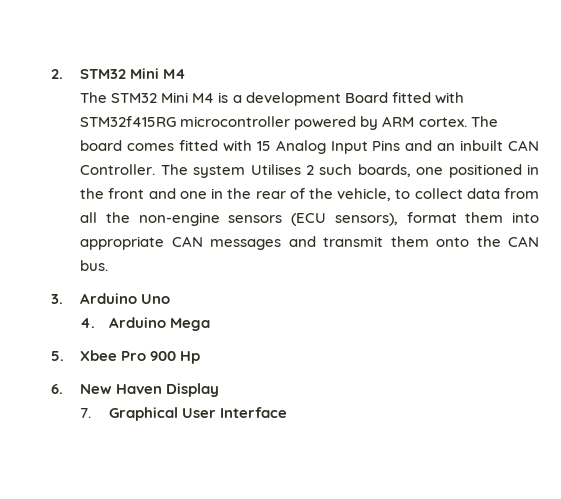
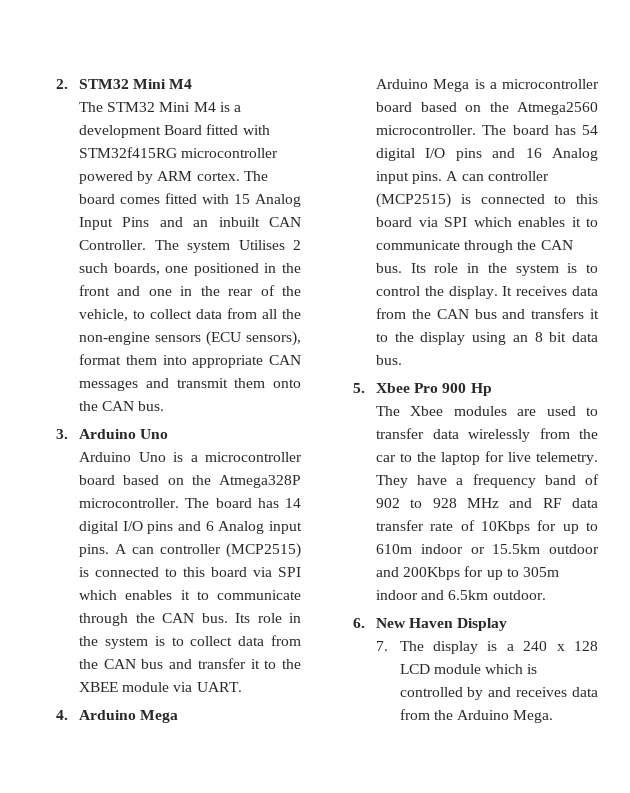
[80,317,211,331] 4. Arduino Mega -> [79,452,302,462] [79,475,301,488] [79,498,301,508] [79,521,303,534] [79,543,301,558] [79,567,301,577] [79,590,301,600] [79,613,301,626] [79,635,301,649] [79,658,301,669] [79,682,242,692] [55,710,179,723] [376,79,599,92] [376,102,598,115] [376,125,598,135] [376,148,598,161] [376,171,549,184] [376,193,598,208] [376,217,598,227] [376,240,573,253] [376,263,598,276] [376,286,598,299] [376,308,599,319] [376,332,598,345] [376,355,403,365] Arduino Uno is a microcontroller board based on the Atmega328P microcontroller. The board has 14 digital I/O pins and 6 Analog input pins. A can controller (MCP2515) is connected to this board via SPI which enables it to communicate through the CAN bus. Its role in the system is to collect data from the CAN bus and transfer it to the XBEE module via UART. // 4. Arduino Mega // Arduino Mega is a microcontroller board based on the Atmega2560 microcontroller. The board has 54 digital I/O pins and 16 Analog input pins. A can controller (MCP2515) is connected to this board via SPI which enables it to communicate through the CAN bus. Its role in the system is to control the display. It receives data from the CAN bus and transfers it to the display using an 8 bit data bus.
(201, 357) none -> [376,406,598,416] [376,428,598,442] [376,451,598,465] [376,474,599,488] [376,498,598,508] [376,520,598,534] [376,544,599,554] [376,566,559,580] [376,590,546,600] // The Xbee modules are used to transfer data wirelessly from the car to the laptop for live telemetry. They have a frequency band of 902 to 928 MHz and RF data transfer rate of 10Kbps for up to 610m indoor or 15.5km outdoor and 200Kbps for up to 305m indoor and 6.5km outdoor.
[109,407,288,421] Graphical User Interface -> [399,641,598,654] [399,664,538,674] [399,687,598,700] [399,709,554,723] The display is a 240 x 128 LCD module which is controlled by and receives data from the Arduino Mega.

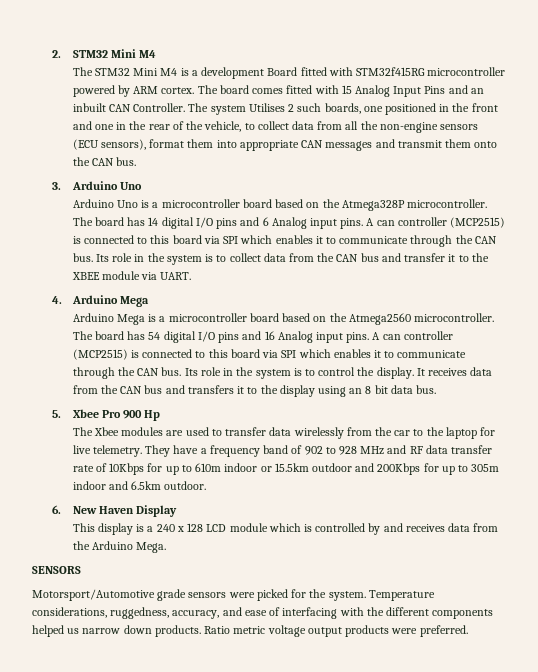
[376,641,424,651] 7. The -> [72,523,95,532] This
(554, 716) none -> [32,566,81,574] [32,589,435,601] [32,607,494,619] [32,625,468,637] // SENSORS // Motorsport/Automotive grade sensors were picked for the system. Temperature considerations, ruggedness, accuracy, and ease of interfacing with the different components helped us narrow down products. Ratio metric voltage output products were preferred.

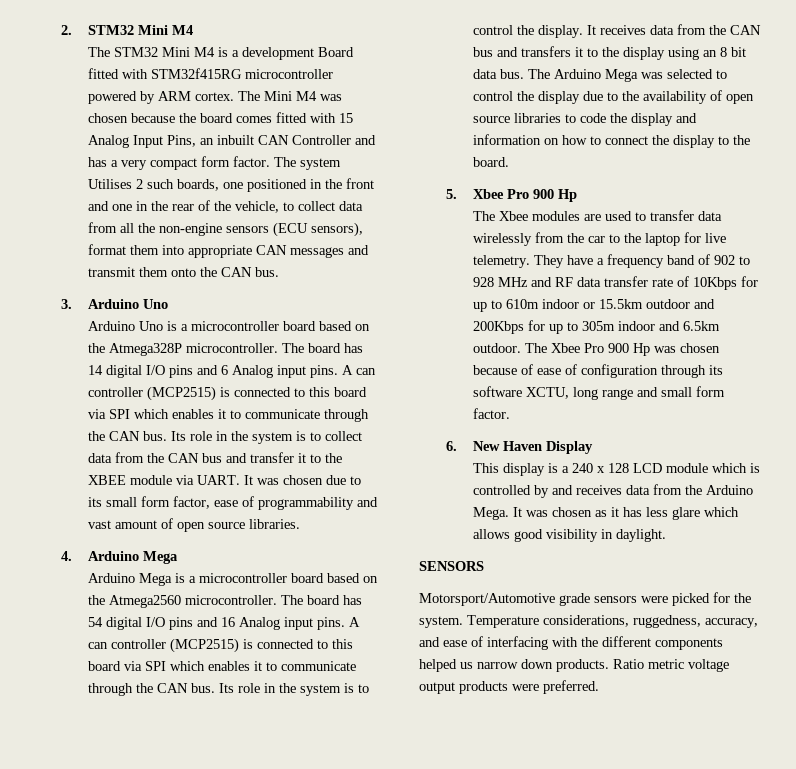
(218, 89) none -> [263,91,342,101] [87,113,196,123] Mini M4 was chosen because the
[424,85,468,94] Pins and -> [166,135,196,147] Pins,
[133,103,186,112] Controller. -> [291,135,376,145] [87,156,270,170] Controller and has a very compact form factor.
(192, 276) none -> [243,475,361,485] [87,496,378,510] [87,518,300,532] It was chosen due to its small form factor, ease of programmability and vast amount of open source libraries.
(437, 389) none -> [527,69,727,82] [472,90,754,104] [472,113,697,126] [472,134,750,148] [472,157,509,167] The Arduino Mega was selected to control the display due to the availability of open source libraries to code the display and information on how to connect the display to the board.
(207, 485) none -> [524,343,720,356] [472,364,723,378] [472,386,725,400] [472,408,510,419] The Xbee Pro 900 Hp was chosen because of ease of configuration through its software XCTU, long range and small form factor.
(167, 547) none -> [512,507,739,520] [472,529,666,542] It was chosen as it has less glare which allows good visibility in daylight.

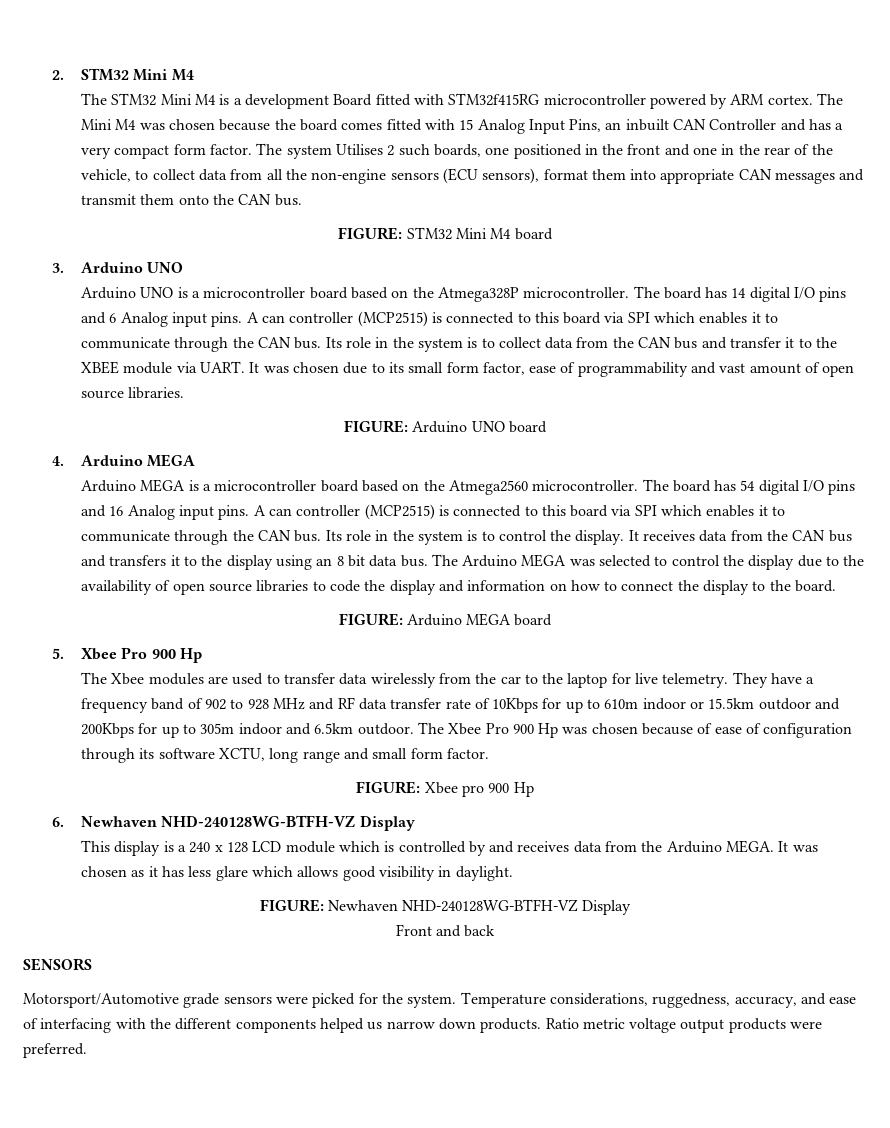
(279, 272) none -> [338,227,553,240] // FIGURE: STM32 Mini M4 board
[142,299,168,309] [87,321,163,331] Uno // Arduino Uno -> [147,262,184,273] [80,287,174,299] UNO // Arduino UNO
(300, 524) none -> [344,420,547,433] // FIGURE: Arduino UNO board
[142,551,178,564] [87,573,172,586] Mega // Arduino Mega -> [147,454,196,467] [80,479,186,492] MEGA // Arduino MEGA
[604,69,638,82] Mega -> [521,554,567,567] MEGA
(509, 162) none -> [338,613,553,626] // FIGURE: Arduino MEGA board
(510, 413) none -> [356,781,534,797] // FIGURE: Xbee pro 900 Hp
[472,441,542,451] New Haven -> [80,815,356,827] Newhaven NHD-240128WG-BTFH-VZ
[472,507,509,520] Mega. -> [726,840,775,853] MEGA.
(666, 535) none -> [259,899,632,915] [395,924,496,937] // FIGURE: Newhaven NHD-240128WG-BTFH-VZ Display // Front and back

